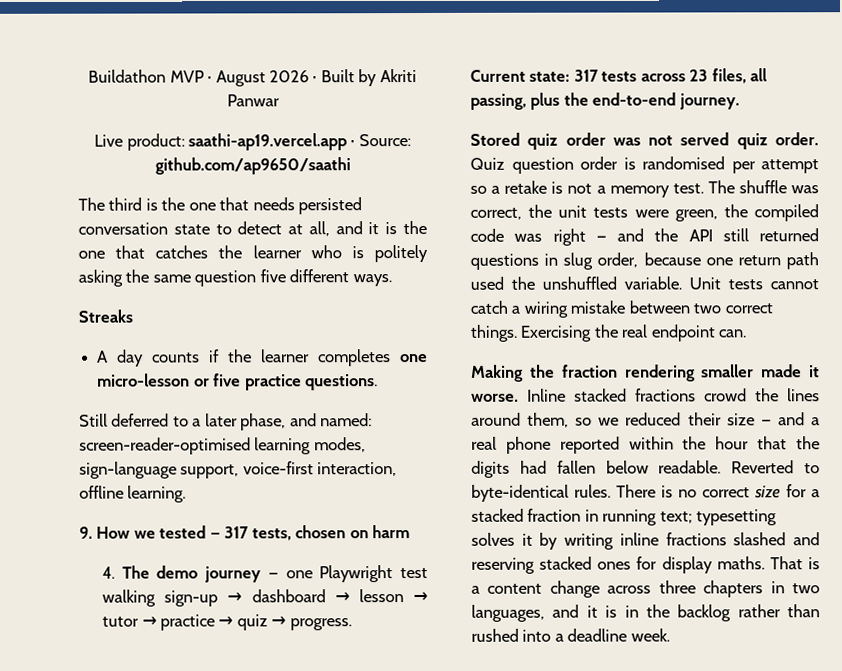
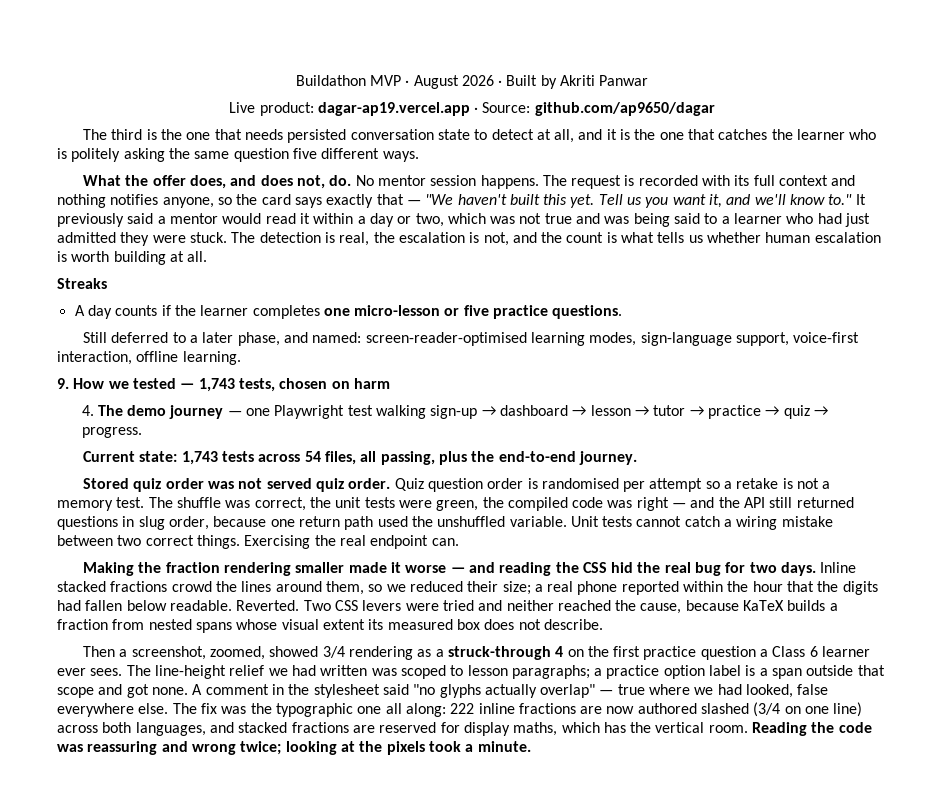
[188,133,347,151] saathi-ap19.vercel.app -> [317,102,470,116] dagar-ap19.vercel.app
[154,157,351,175] github.com/ap9650/saathi -> [534,102,715,116] github.com/ap9650/dagar
(392, 280) none -> [82,175,856,189] [57,194,866,208] [57,213,871,227] [57,232,881,246] [57,251,208,265] // What the offer does, and does not, do. No mentor session happens. The request is recorded with its full context and nothing notifies anyone, so the card says exactly that — "We haven't built this yet. Tell us you want it, and we'll know to." It previously said a mentor would read it within a day or two, which was not true and was being said to a learner who had just admitted they were stuck. The detection is real, the escalation is not, and the count is what tells us whether human escalation is worth building at all.
[224,526,250,539] 317 -> [198,378,235,392] 1,743
[573,69,599,82] 317 -> [181,451,218,465] 1,743
[689,69,709,82] 23 -> [304,451,321,462] 54
[471,393,519,402] worse. -> [405,562,817,576] worse — and reading the CSS hid the real bug for two days.
[726,412,805,426] size — and -> [502,581,531,595] size;
[731,460,820,474] [471,484,820,502] [471,508,778,526] [471,532,820,550] [471,556,820,574] [471,580,820,598] [471,604,820,622] [471,628,670,642] Reverted to byte-identical rules. There is no correct size for a stacked fraction in running text; typesetting solves it by writing inline fractions slashed and reserving stacked ones for display maths. That is a content change across three chapters in two languages, and it is in the backlog rather than rushed into a deadline week. -> [236,600,838,614] [57,619,603,633] [82,646,871,660] [57,665,885,679] [57,684,829,698] [57,702,863,717] [57,722,872,736] [57,741,531,755] Reverted. Two CSS levers were tried and neither reached the cause, because KaTeX builds a fraction from nested spans whose visual extent its measured box does not describe. // Then a screenshot, zoomed, showed 3/4 rendering as a struck-through 4 on the first practice question a Class 6 learner ever sees. The line-height relief we had written was scoped to lesson paragraphs; a practice option label is a span outside that scope and got none. A comment in the stylesheet said "no glyphs actually overlap" — true where we had looked, false everywhere else. The fix was the typographic one all along: 222 inline fractions are now authored slashed (3/4 on one line) across both languages, and stacked fractions are reserved for display maths, which has the vertical room. Reading the code was reassuring and wrong twice; looking at the pixels took a minute.

